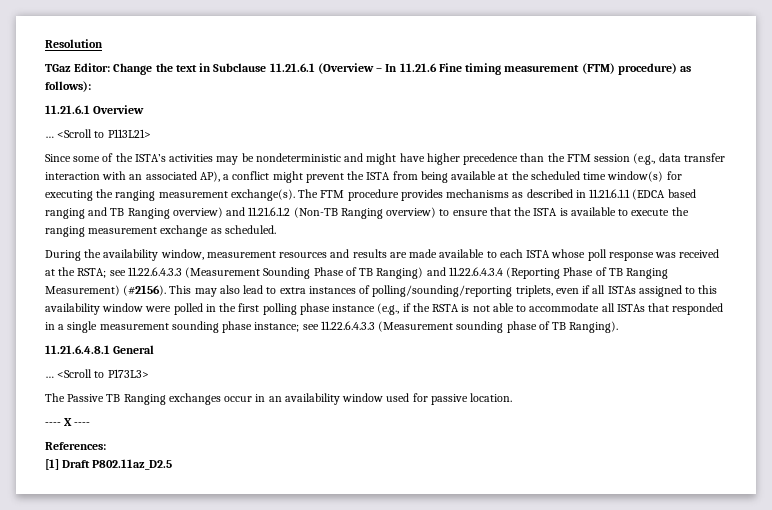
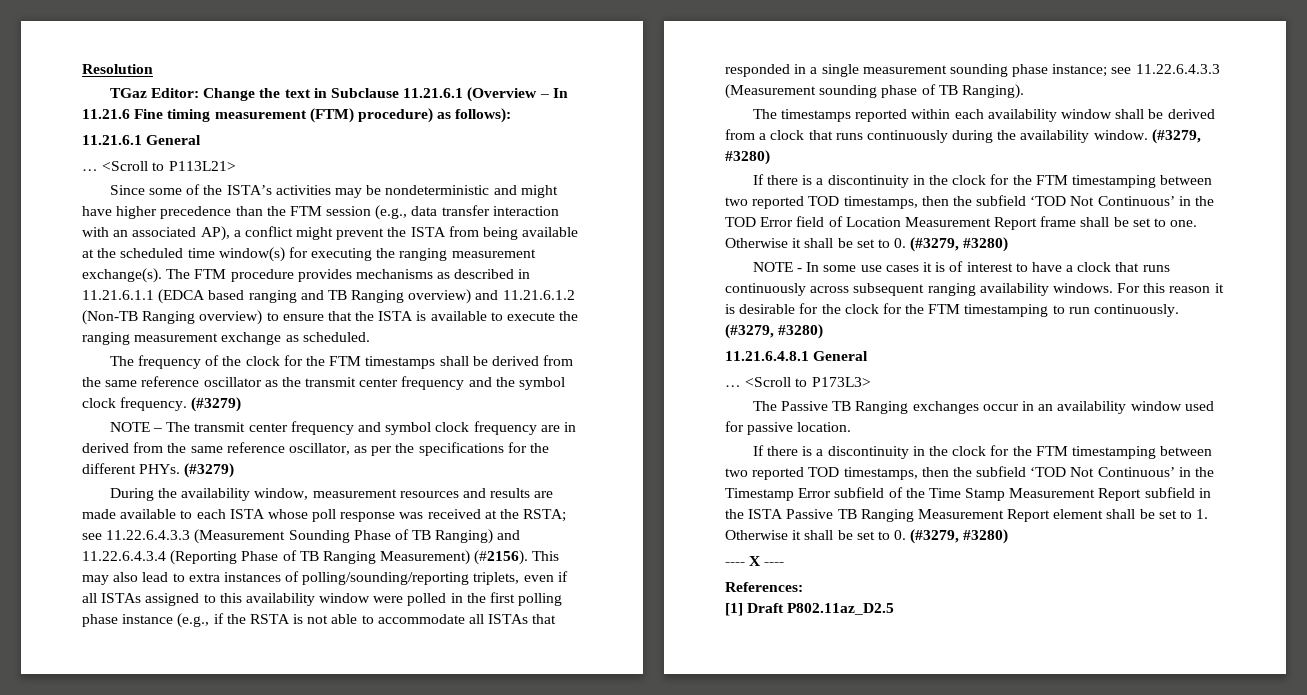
[93,105,145,114] Overview -> [146,135,202,145] General
(276, 229) none -> [109,355,574,369] [82,376,566,390] [82,397,242,412] [109,421,576,435] [82,442,550,456] [82,463,235,478] // The frequency of the clock for the FTM timestamps shall be derived from the same reference oscillator as the transmit center frequency and the symbol clock frequency. (#3279) // NOTE – The transmit center frequency and symbol clock frequency are in derived from the same reference oscillator, as per the specifications for the different PHYs. (#3279)
(619, 327) none -> [752,109,1215,122] [725,129,1201,144] [725,150,770,165] [752,174,1213,188] [725,195,1215,209] [725,216,1198,230] [725,237,1009,252] [752,261,1170,272] [725,283,1224,296] [725,303,1180,317] [725,324,824,339] // The timestamps reported within each availability window shall be derived from a clock that runs continuously during the availability window. (#3279, #3280) // If there is a discontinuity in the clock for the FTM timestamping between two reported TOD timestamps, then the subfield ‘TOD Not Continuous’ in the TOD Error field of Location Measurement Report frame shall be set to one. Otherwise it shall be set to 0. (#3279, #3280) // NOTE - In some use cases it is of interest to have a clock that runs continuously across subsequent ranging availability windows. For this reason it is desirable for the clock for the FTM timestamping to run continuously. (#3279, #3280)
(513, 397) none -> [752,445,1213,459] [725,466,1215,480] [725,487,1211,501] [725,509,1209,522] [725,529,1009,544] // If there is a discontinuity in the clock for the FTM timestamping between two reported TOD timestamps, then the subfield ‘TOD Not Continuous’ in the Timestamp Error subfield of the Time Stamp Measurement Report subfield in the ISTA Passive TB Ranging Measurement Report element shall be set to 1. Otherwise it shall be set to 0. (#3279, #3280)

